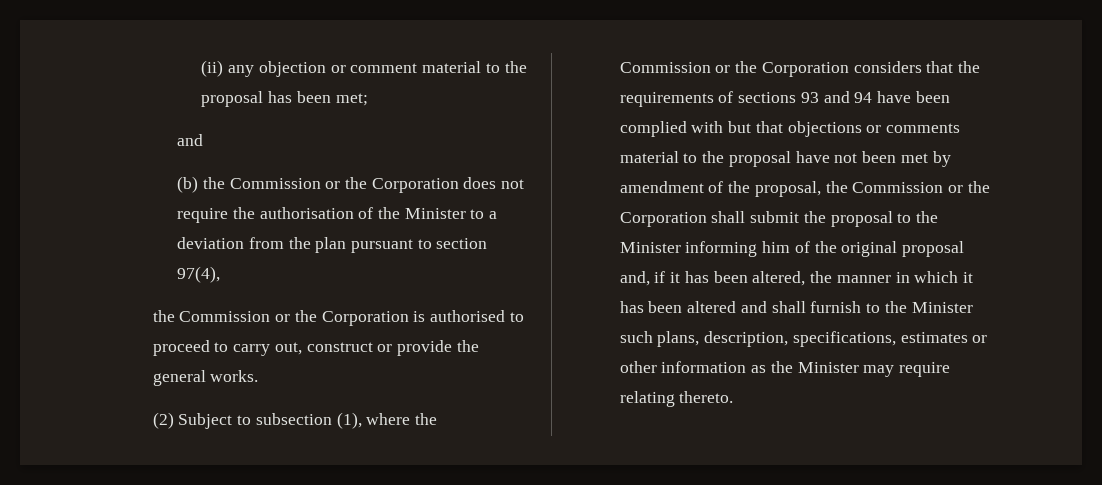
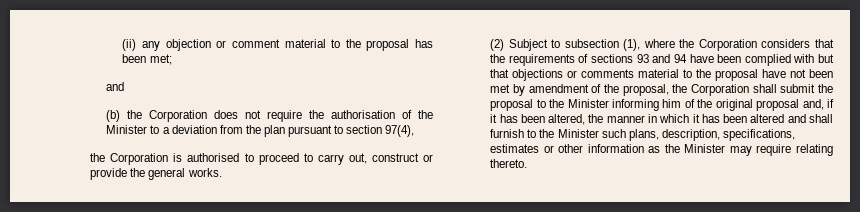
[229,177,367,189] Commission or the -> (143, 114) none
[179,310,317,322] Commission or the -> (106, 157) none
[619,61,758,73] Commission or the -> (695, 43) none
[852,181,990,193] Commission or the -> (688, 88) none

